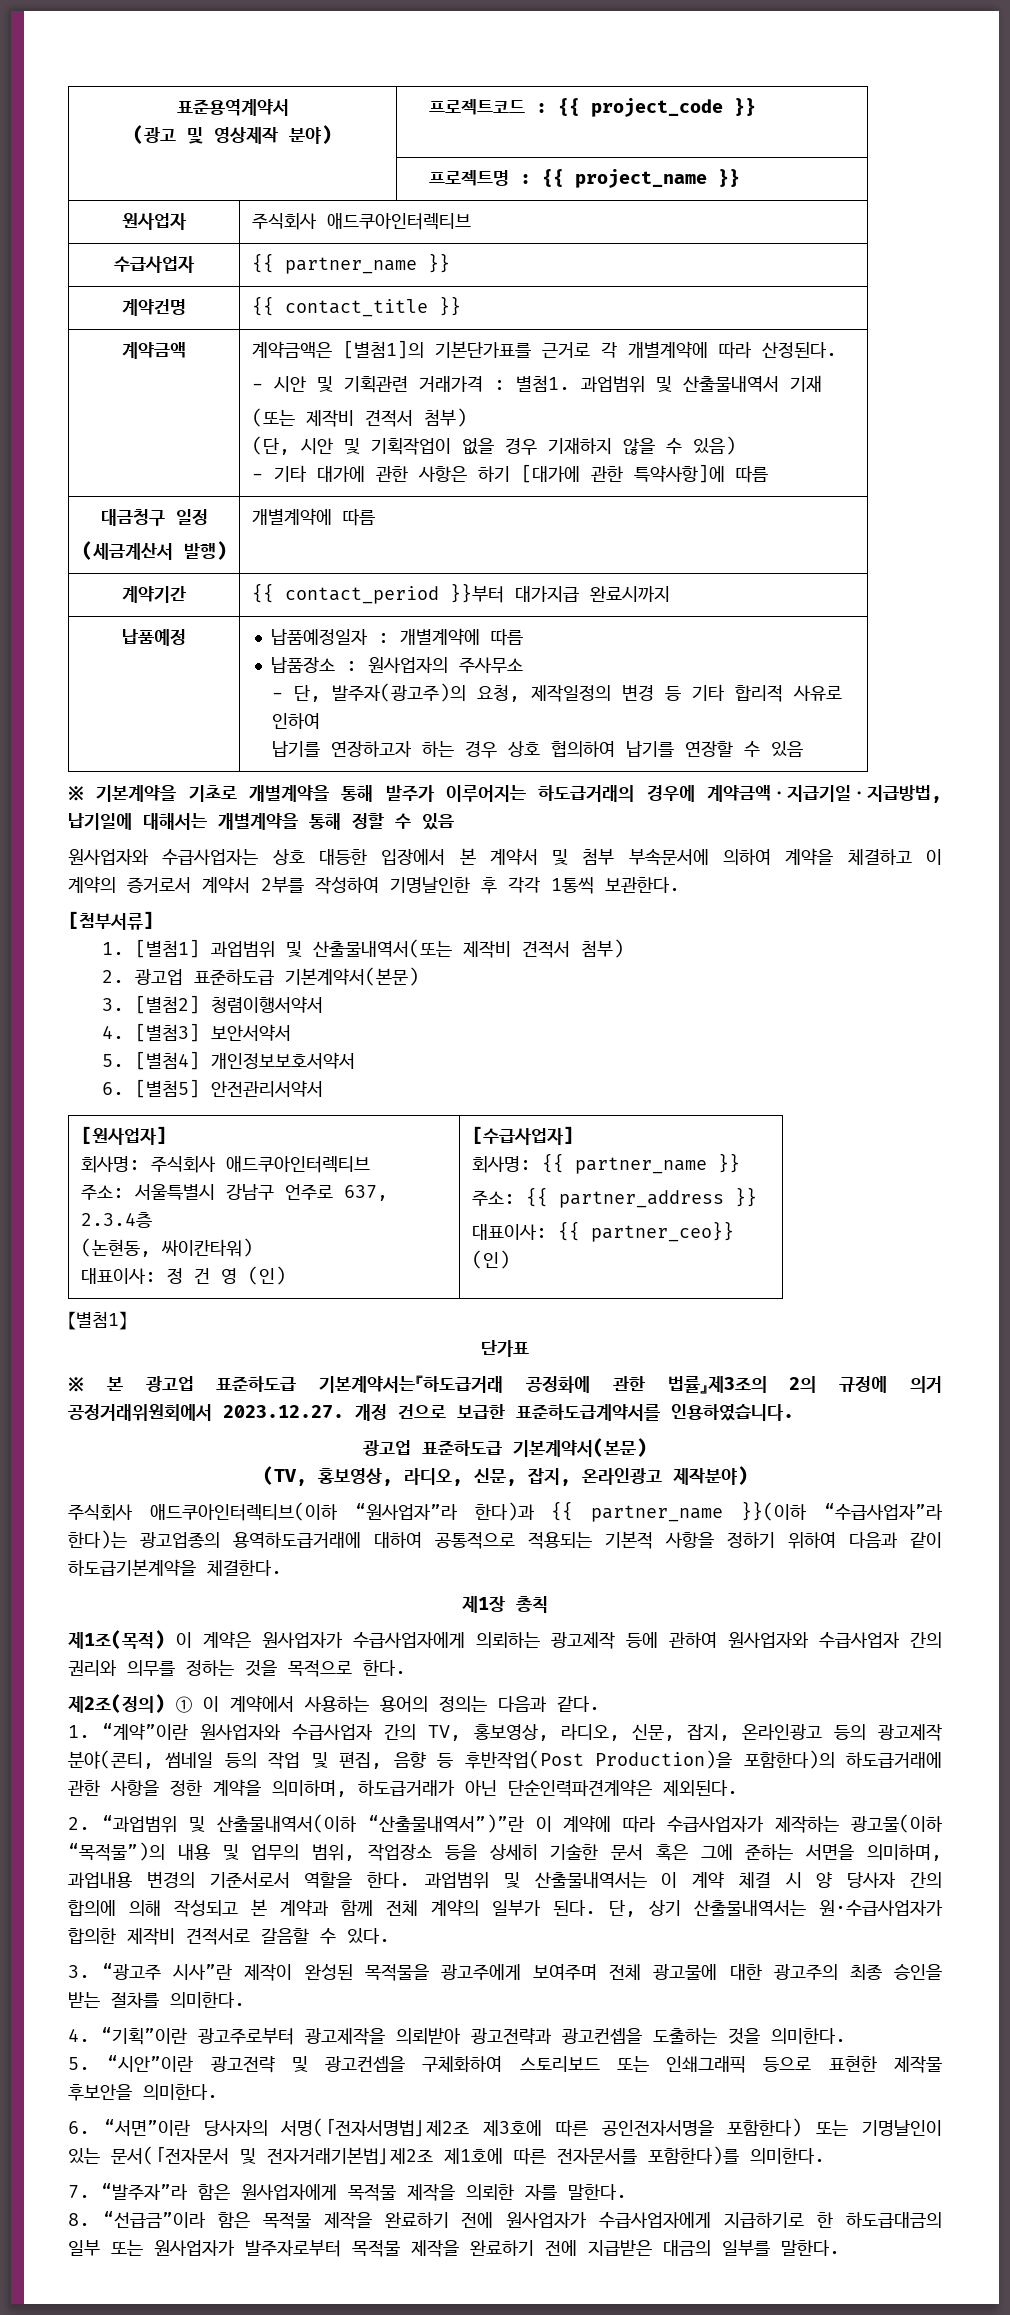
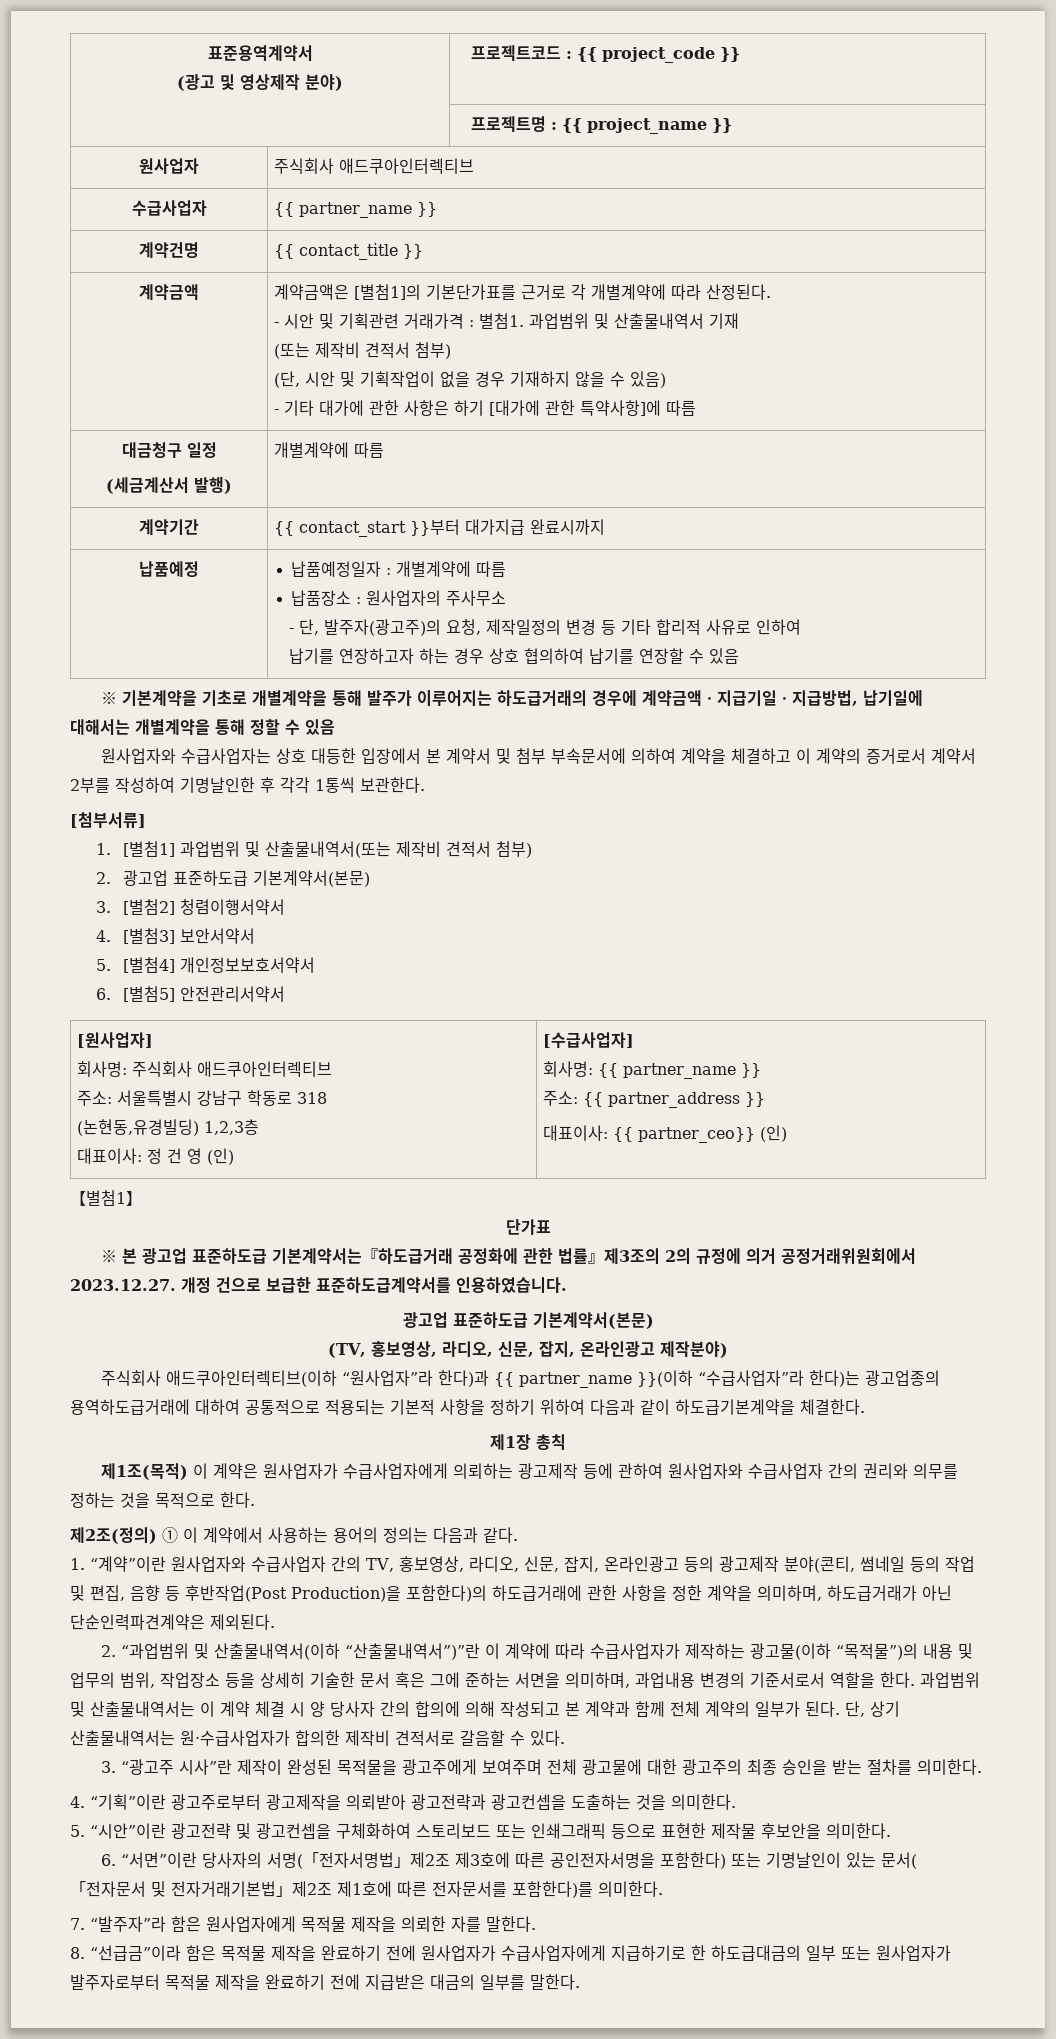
[284,586,439,604] contact_period -> [298,521,406,537] contact_start
[284,1184,388,1201] [80,1212,152,1228] [80,1238,253,1257] 언주로 637, 2.3.4층 // (논현동, 싸이칸타워) -> [246,1090,327,1106] [76,1119,259,1136] 학동로 318 // (논현동,유경빌딩) 1,2,3층

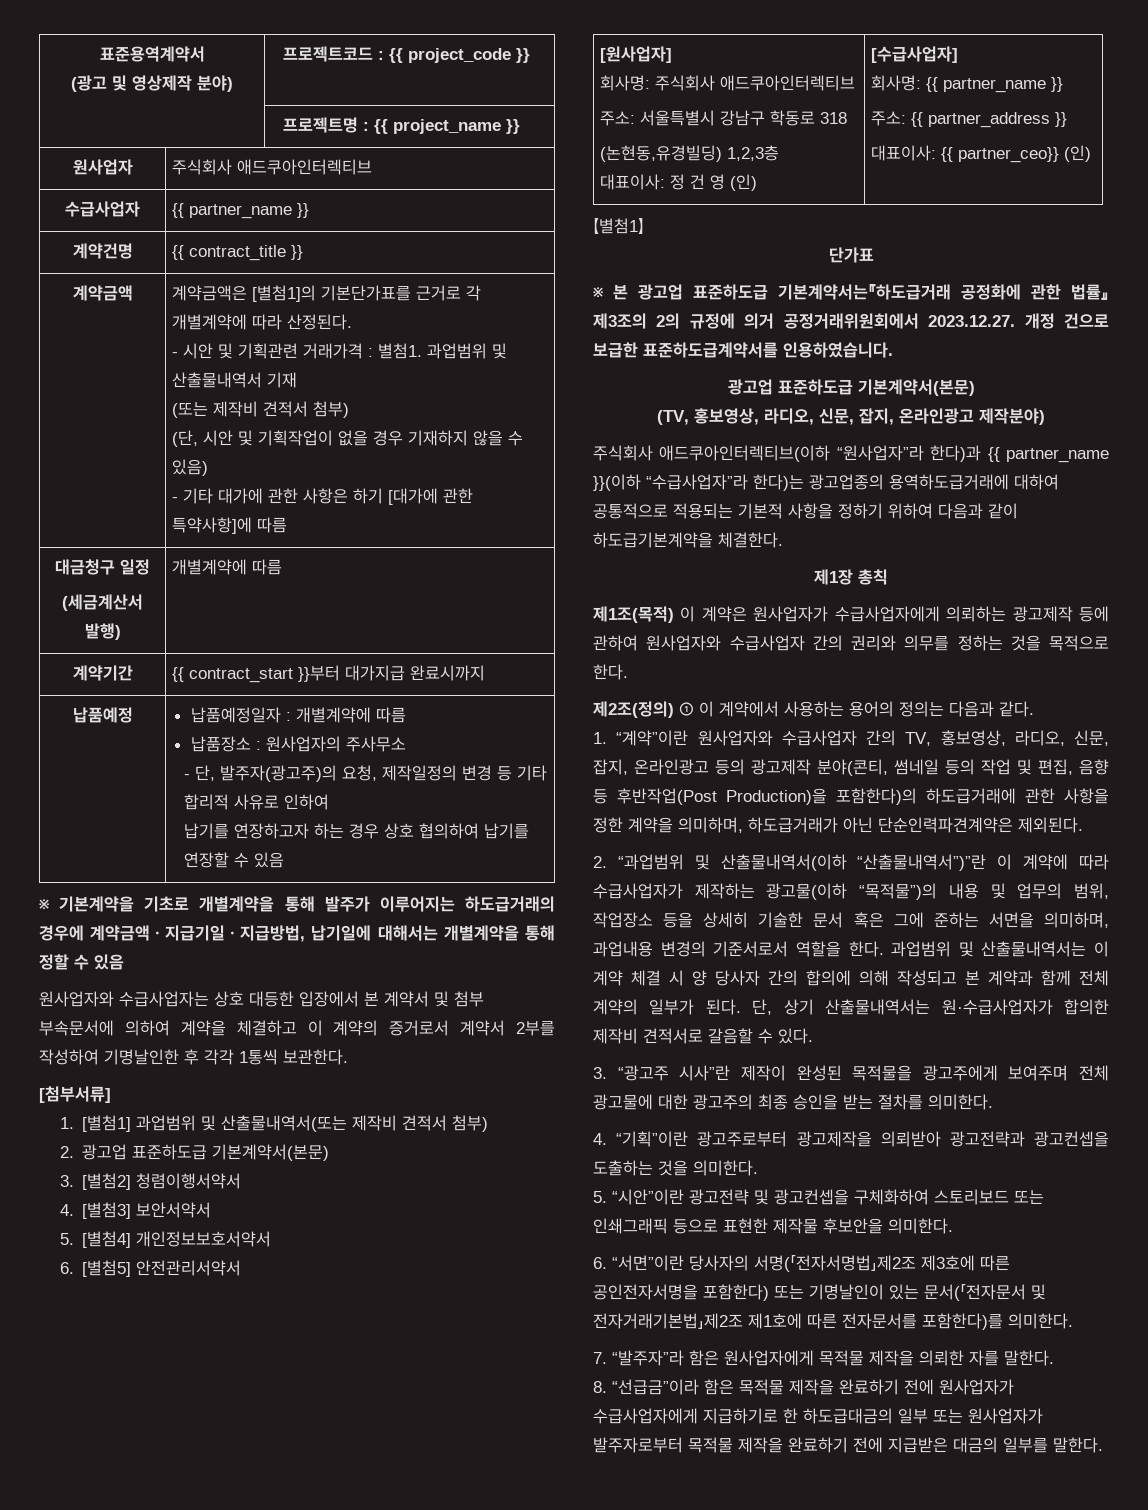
[298,243,398,260] contact_title -> [188,245,286,261] contract_title
[298,521,406,537] contact_start -> [188,668,293,683] contract_start

